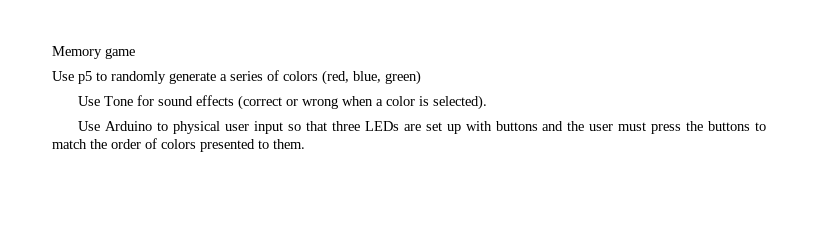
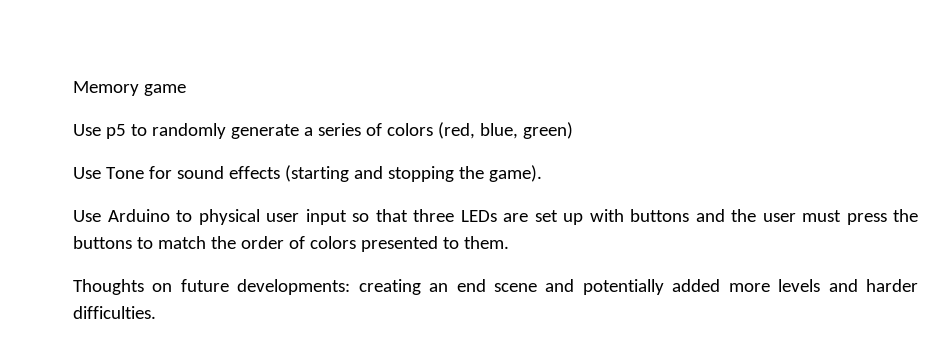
[238,95,488,110] (correct or wrong when a color is selected). -> [284,165,542,182] (starting and stopping the game).
(305, 144) none -> [73,279,919,295] [73,306,156,319] // Thoughts on future developments: creating an end scene and potentially added more levels and harder difficulties.

